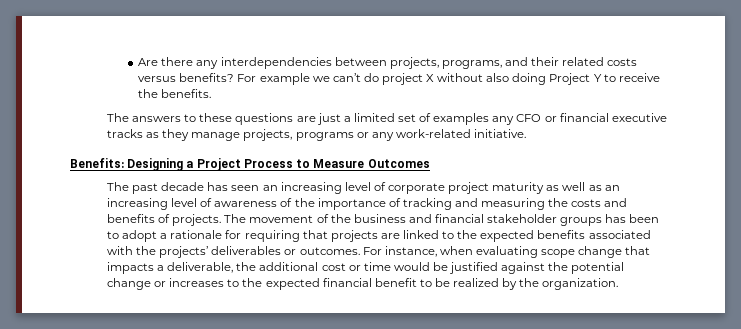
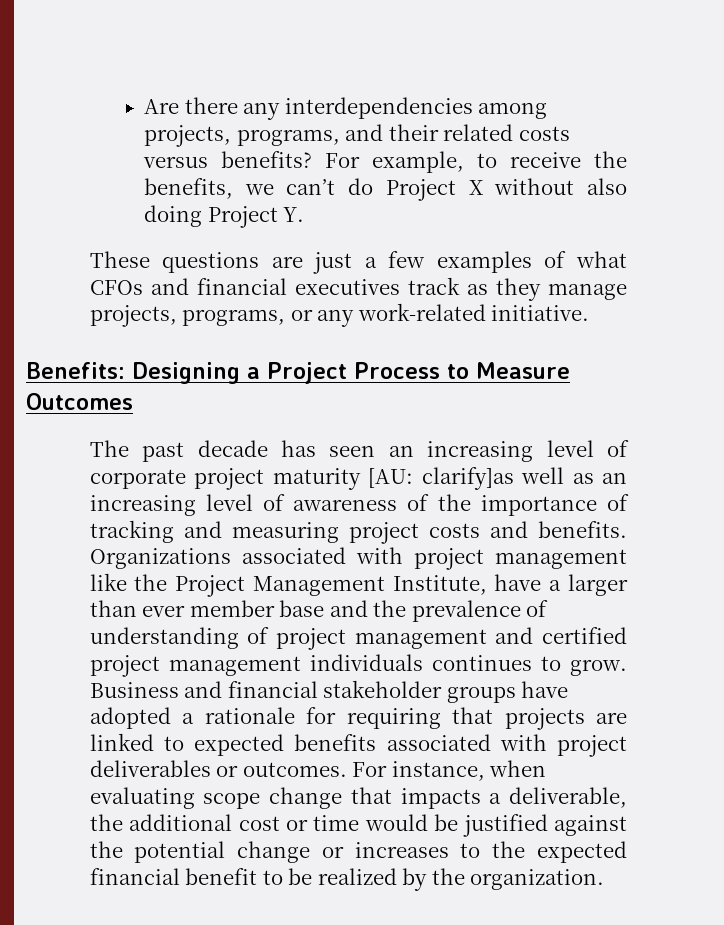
[334,57,387,66] between -> [478,102,548,119] among
[259,73,310,85] example -> [372,151,627,173] [144,178,234,199] example, to receive the benefits,
[381,73,423,85] project -> [385,179,456,201] Project
[593,73,660,82] [138,89,212,98] [107,113,667,125] [107,129,144,138] Y to receive the benefits. // The answers to these questions are just a limited set of examples any CFO or financial executive tracks -> [283,207,305,222] [89,251,628,274] [89,277,460,295] Y. // These questions are just a few examples of what CFOs and financial executives track
[295,132,354,141] programs -> [182,309,286,326] programs,
[546,185,560,191] as -> [368,467,514,490] [AU: clarify]as
[548,198,569,207] the -> [348,522,419,544] project
[107,214,660,226] [107,230,158,242] benefits of projects. The movement of the business and financial stakeholder groups has been to adopt -> [538,521,628,538] [89,547,627,570] [89,573,628,597] [89,600,549,622] [89,627,628,650] [89,654,628,677] [89,680,569,703] [89,707,171,729] benefits. Organizations associated with project management like the Project Management Institute, have a larger than ever member base and the prevalence of understanding of project management and certified project management individuals continues to grow. Business and financial stakeholder groups have adopted
[457,230,478,239] the -> (184, 743) none
[136,246,209,258] the projects’ -> [557,735,628,757] project

